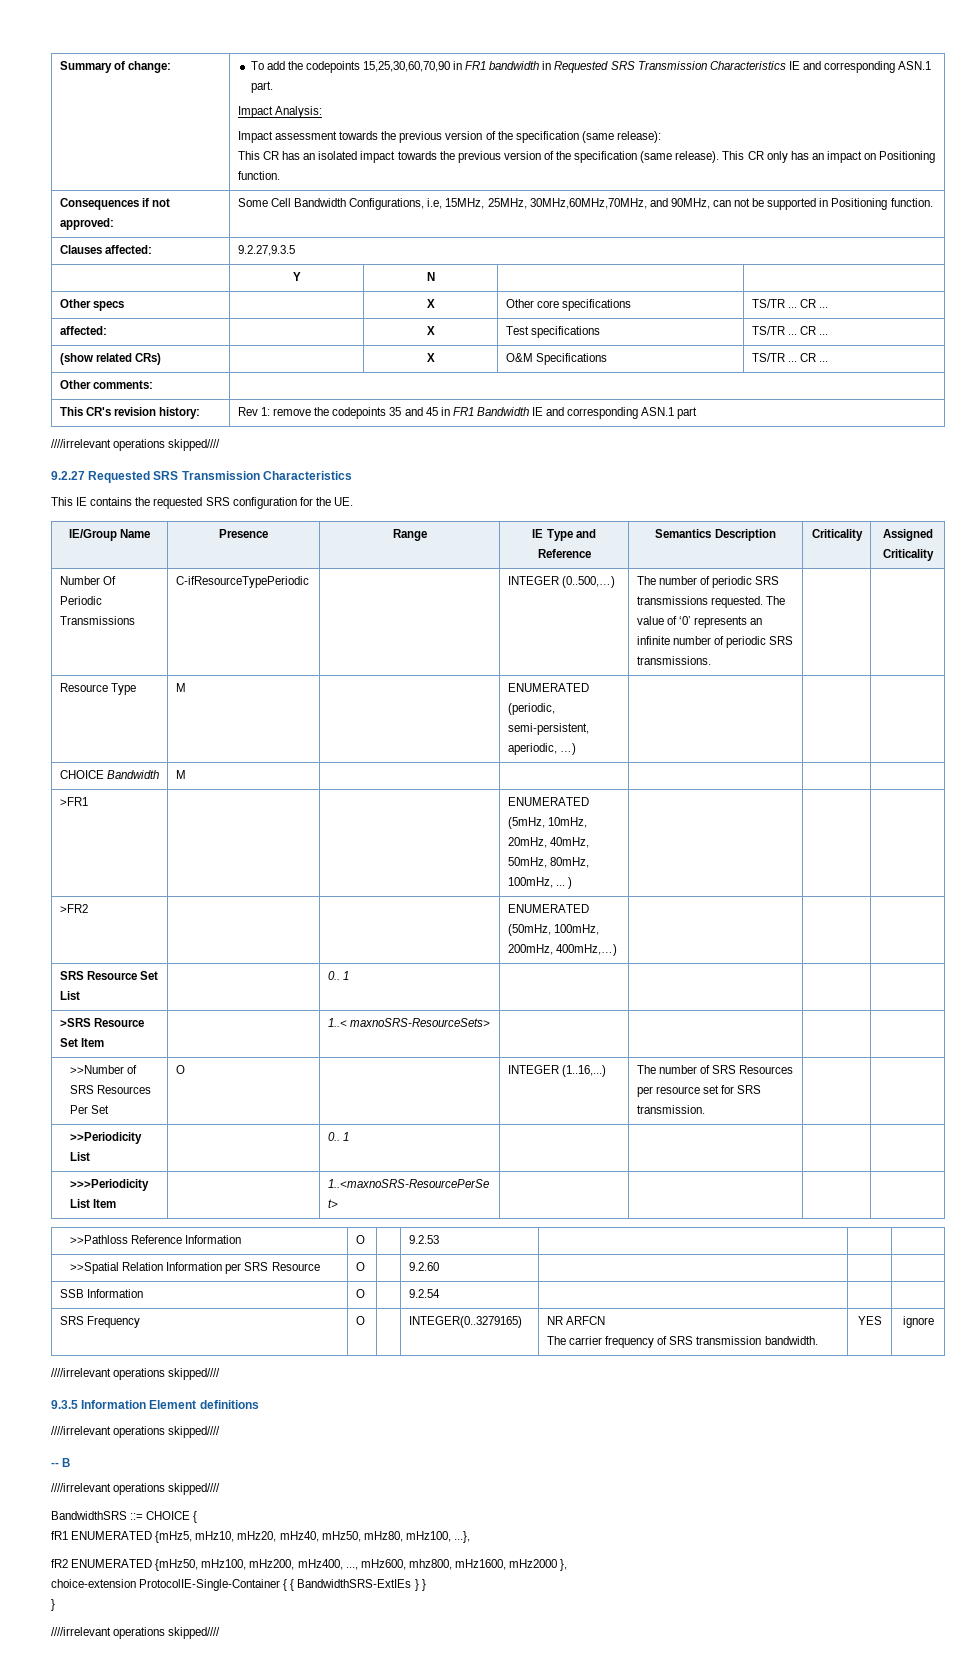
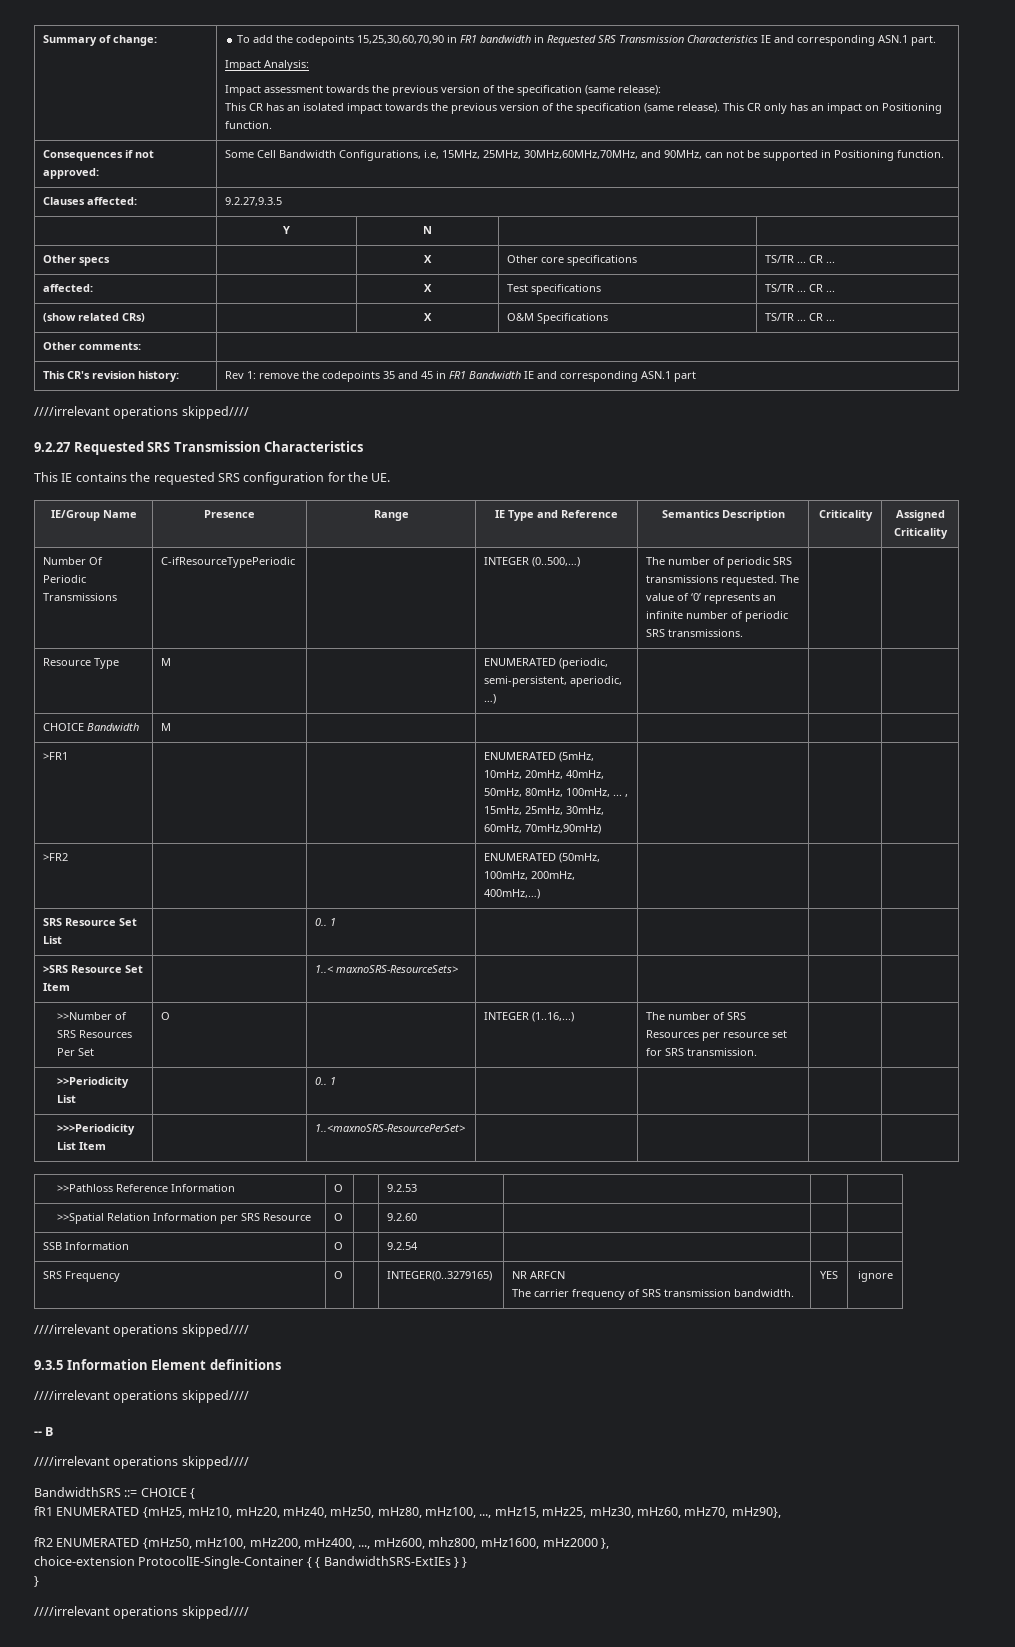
[568,877,573,889] ) -> [625,794,629,797] [484,806,605,815] [484,824,602,834] , 15mHz, 25mHz, 30mHz, 60mHz, 70mHz,90mHz)
[453,1531,470,1543] ...}, -> [479,1507,781,1518] ..., mHz15, mHz25, mHz30, mHz60, mHz70, mHz90},

